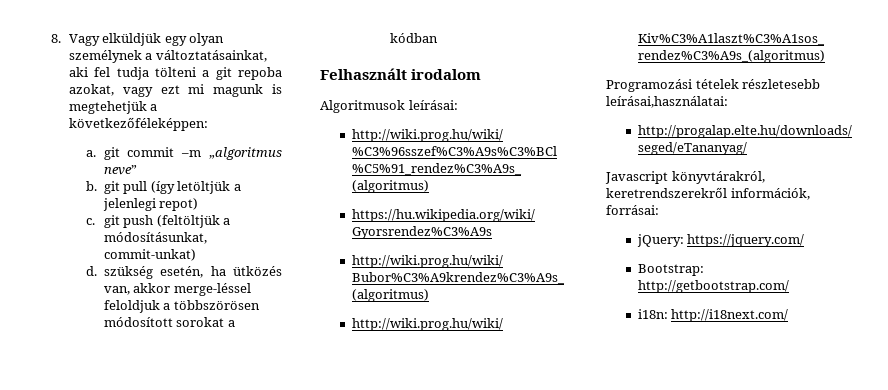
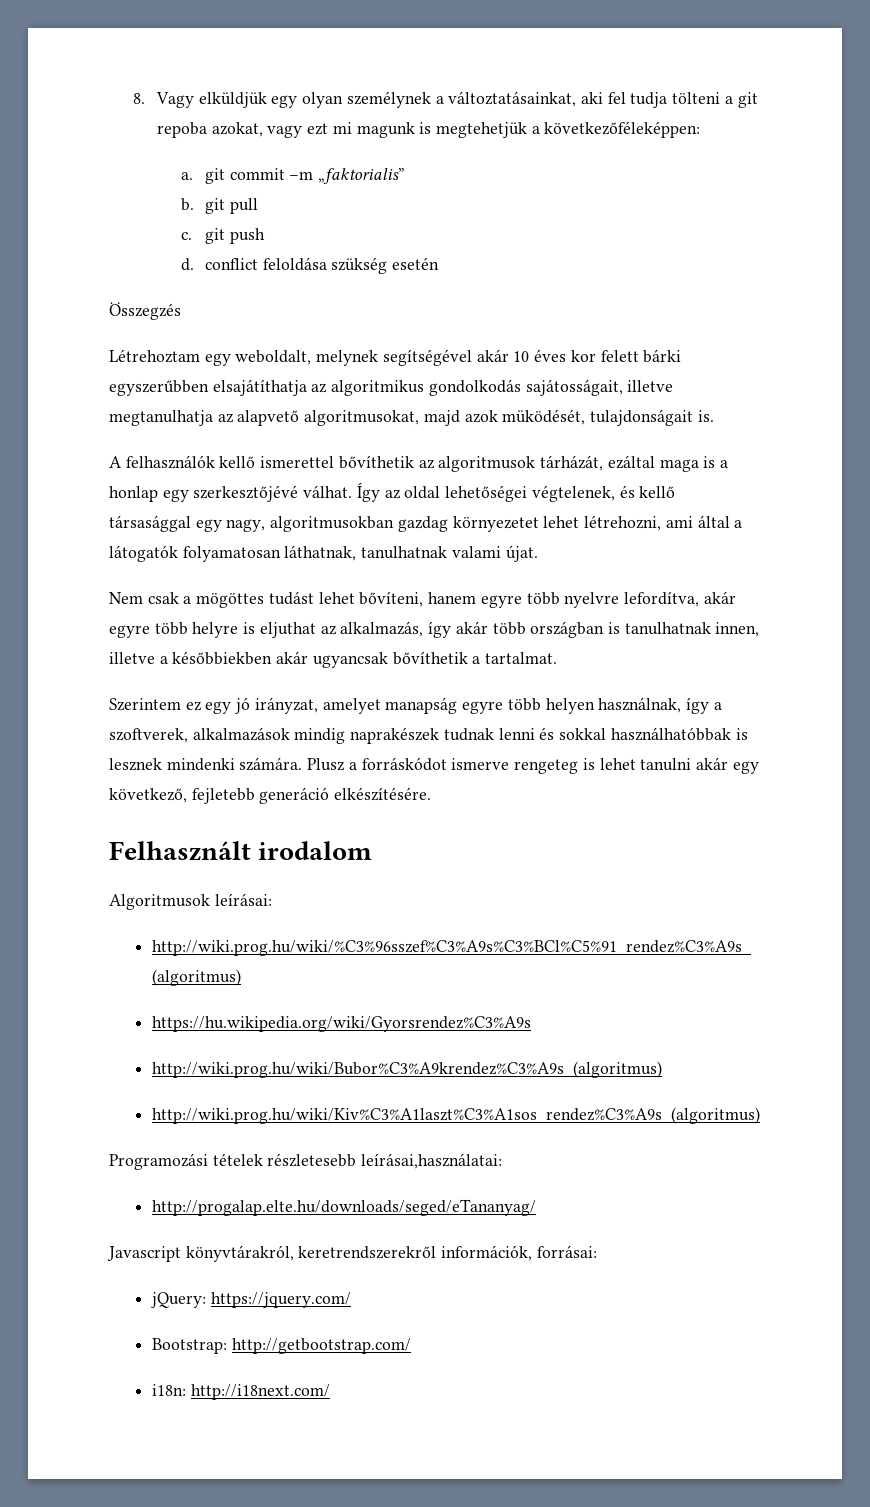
[209,147,282,160] [103,165,137,175] „algoritmus neve” -> [318,168,406,184] „faktorialis”
[150,181,241,194] [102,198,199,211] [86,215,231,228] [103,232,207,244] [103,249,196,261] [86,266,282,279] [103,283,251,296] [103,300,260,313] [103,317,235,327] [389,33,438,43] (így letöltjük a jelenlegi repot) // c. git push (feltöltjük a módosításunkat, commit-unkat) // d. szükség esetén, ha ütközés van, akkor merge-léssel feloldjuk a többszörösen módosított sorokat a kódban -> [180,228,265,244] [180,257,440,274] [109,302,181,320] [109,349,682,366] [109,379,674,396] [109,409,714,426] [109,455,728,472] [109,482,676,502] [109,515,743,532] [109,545,538,562] [109,591,736,608] [109,621,760,638] [109,651,558,668] [109,697,722,714] [109,727,748,744] [109,757,759,774] [109,787,432,804] // c. git push // d. conflict feloldása szükség esetén // Összegzés // Létrehoztam egy weboldalt, melynek segítségével akár 10 éves kor felett bárki egyszerűbben elsajátíthatja az algoritmikus gondolkodás sajátosságait, illetve megtanulhatja az alapvető algoritmusokat, majd azok müködését, tulajdonságait is. // A felhasználók kellő ismerettel bővíthetik az algoritmusok tárházát, ezáltal maga is a honlap egy szerkesztőjévé válhat. Így az oldal lehetőségei végtelenek, és kellő társasággal egy nagy, algoritmusokban gazdag környezetet lehet létrehozni, ami által a látogatók folyamatosan láthatnak, tanulhatnak valami újat. // Nem csak a mögöttes tudást lehet bővíteni, hanem egyre több nyelvre lefordítva, akár egyre több helyre is eljuthat az alkalmazás, így akár több országban is tanulhatnak innen, illetve a későbbiekben akár ugyancsak bővíthetik a tartalmat. // Szerintem ez egy jó irányzat, amelyet manapság egyre több helyen használnak, így a szoftverek, alkalmazások mindig naprakészek tudnak lenni és sokkal használhatóbbak is lesznek mindenki számára. Plusz a forráskódot ismerve rengeteg is lehet tanulni akár egy következő, fejletebb generáció elkészítésére.

